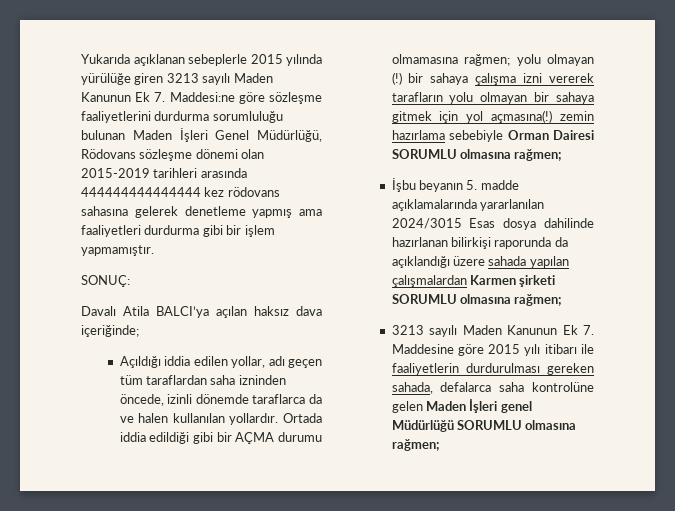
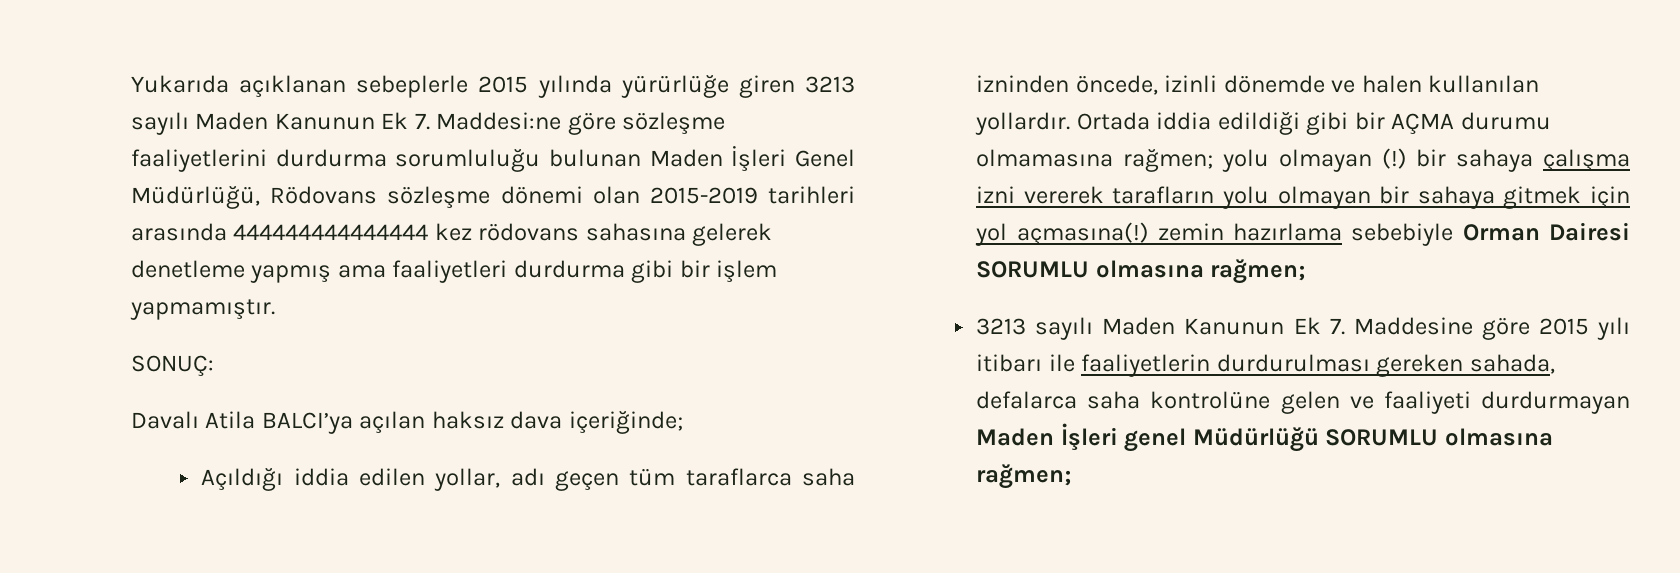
[81,73,131,85] yürülüğe -> [620,75,729,98] yürürlüğe
[145,375,207,385] taraflardan -> [685,468,792,486] taraflarca
[252,394,322,404] taraflarca da -> (1325, 84) none
[391,178,519,192] [391,199,544,211] [391,218,594,230] [391,237,568,249] [391,256,569,268] [391,275,556,287] [391,294,563,306] // İşbu beyanın 5. madde açıklamalarında yararlanılan 2024/3015 Esas dosya dahilinde hazırlanan bilirkişi raporunda da açıklandığı üzere sahada yapılan çalışmalardan Karmen şirketi SORUMLU olmasına rağmen; -> (1306, 271) none
(423, 407) none -> [1349,391,1630,414] ve faaliyeti durdurmayan

